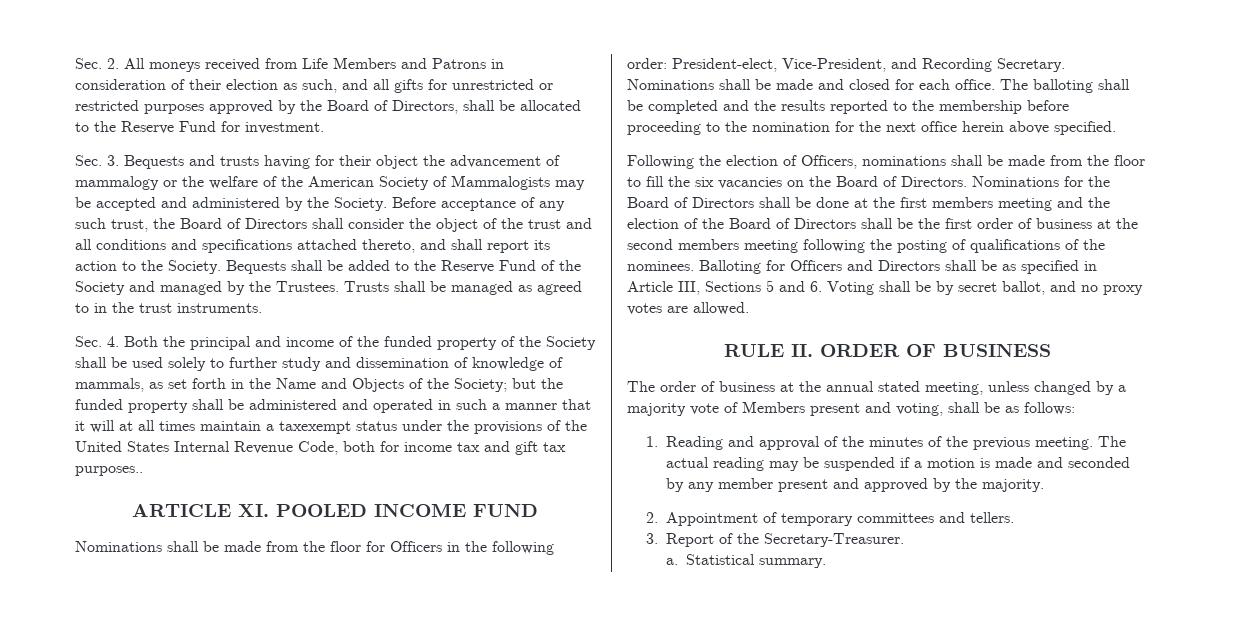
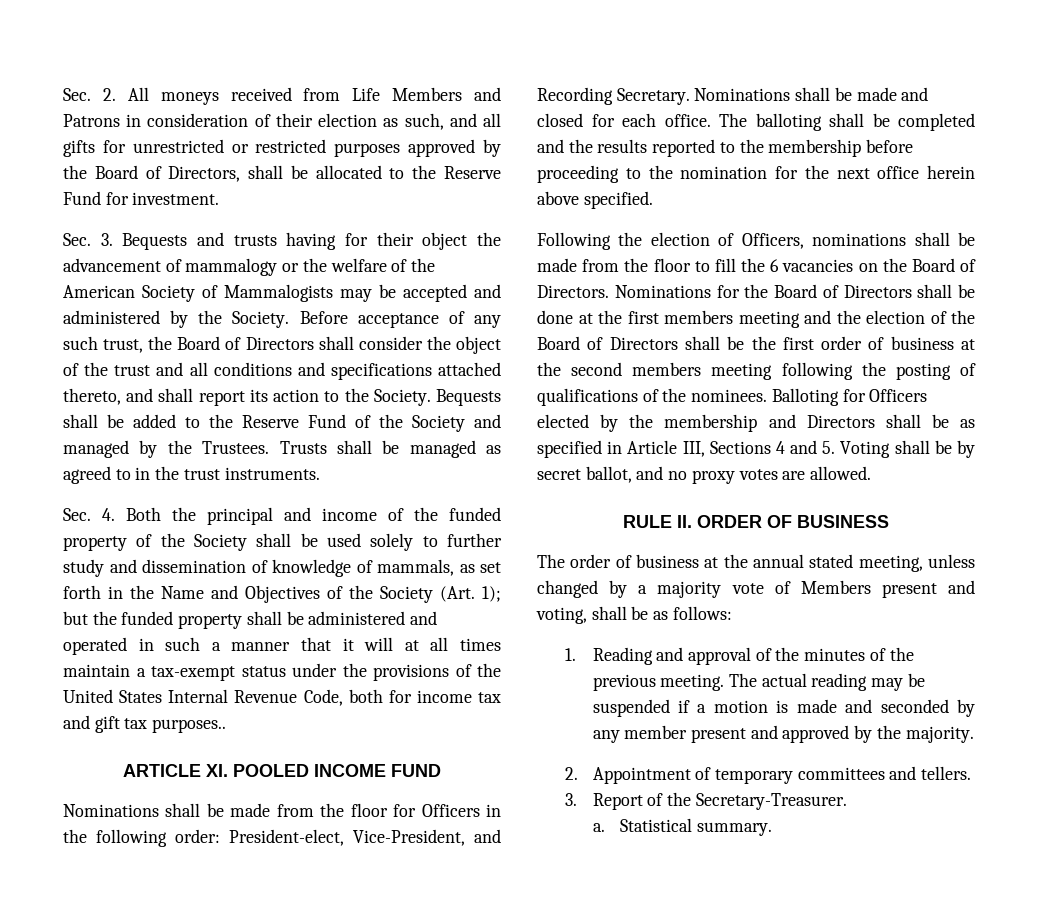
[352,378,507,392] Objects of the Society; -> [245,585,501,603] Objectives of the Society (Art. 1);
[279,421,351,434] taxexempt -> [151,666,235,681] tax-exempt
[695,177,714,187] six -> [770,259,780,272] 6
(842, 265) none -> [537,414,758,432] elected by the membership
[766,280,822,292] 5 and 6. -> [775,440,836,454] 4 and 5.

